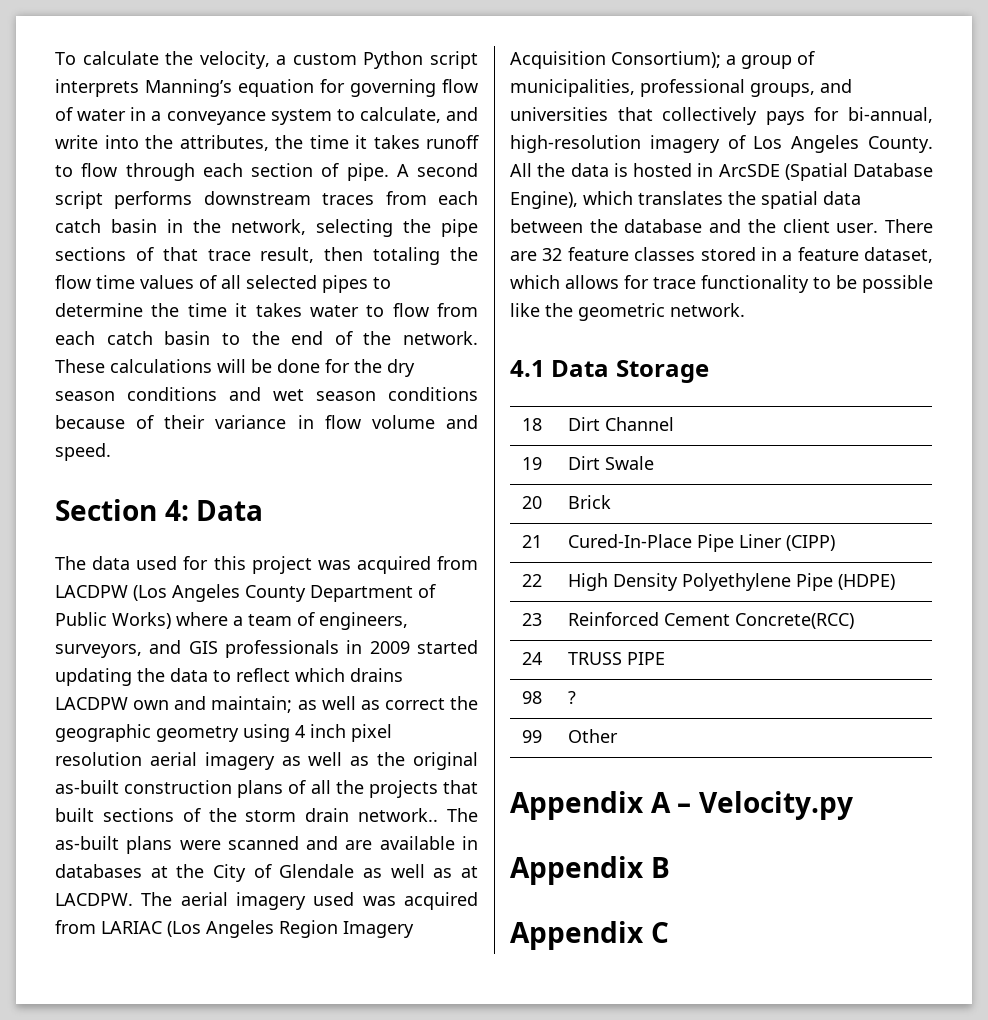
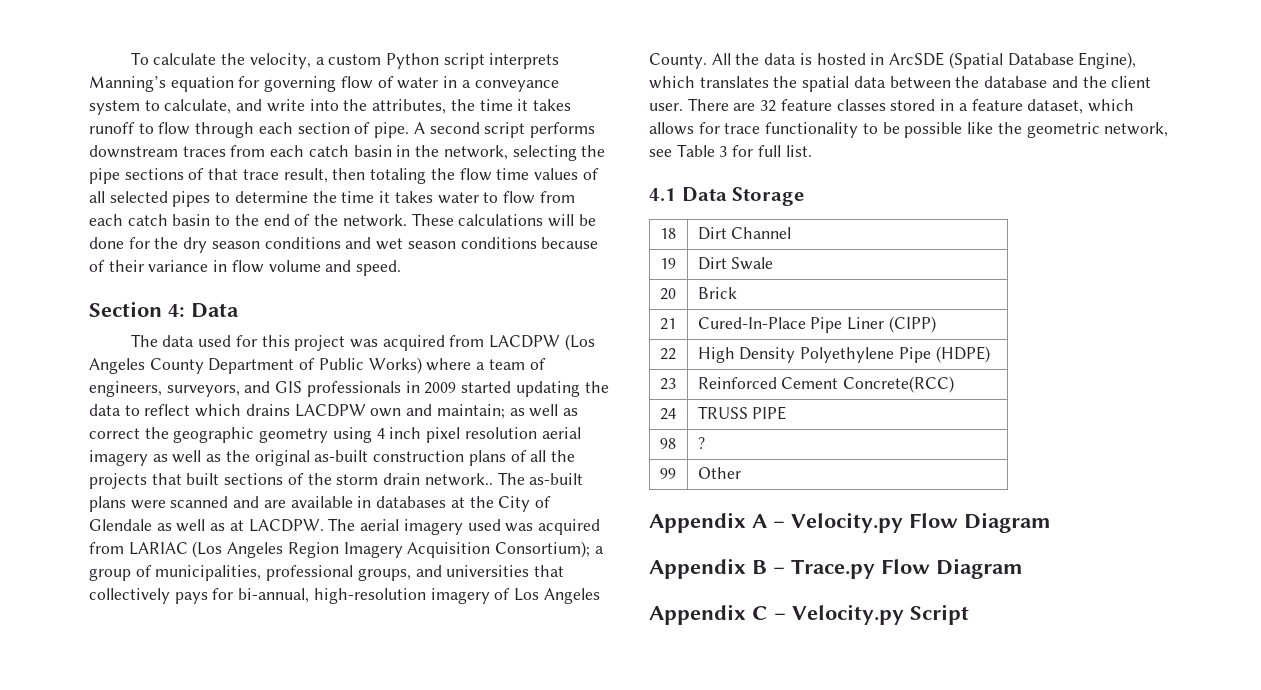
[670,303,745,317] network. -> [1104,122,1169,137] [649,144,812,157] network, see Table 3 for full list.
(853, 805) none -> [909,512,1051,533] Flow Diagram
(670, 867) none -> [773,558,1023,579] – Trace.py Flow Diagram
(669, 932) none -> [774,604,969,625] – Velocity.py Script

